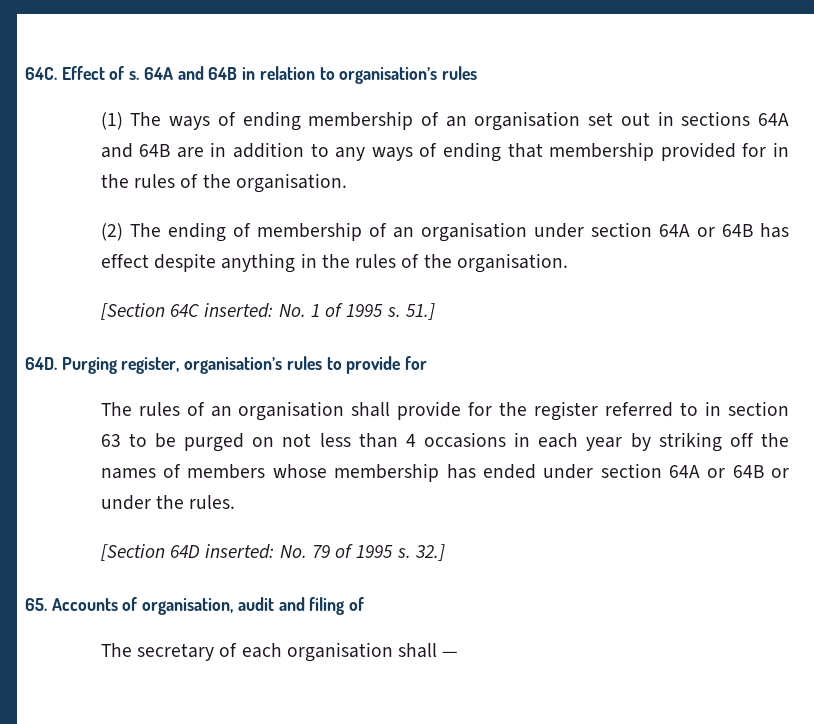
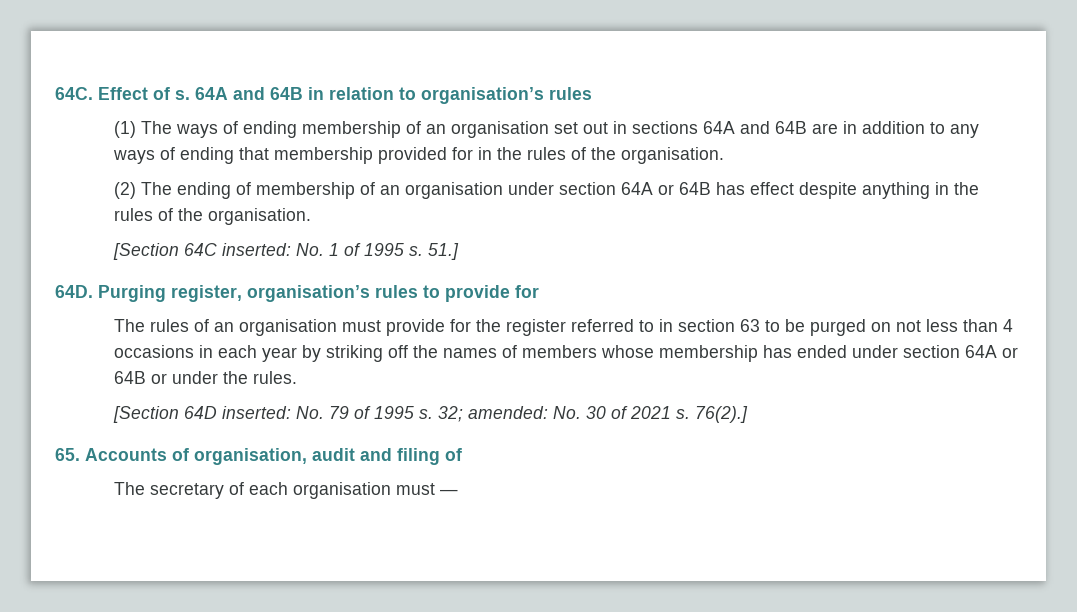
[351,402,391,417] shall -> [342,320,382,332] must
[414,544,445,561] 32.] -> [438,406,749,423] 32; amended: No. 30 of 2021 s. 76(2).]
[398,643,438,658] shall -> [396,483,436,495] must

